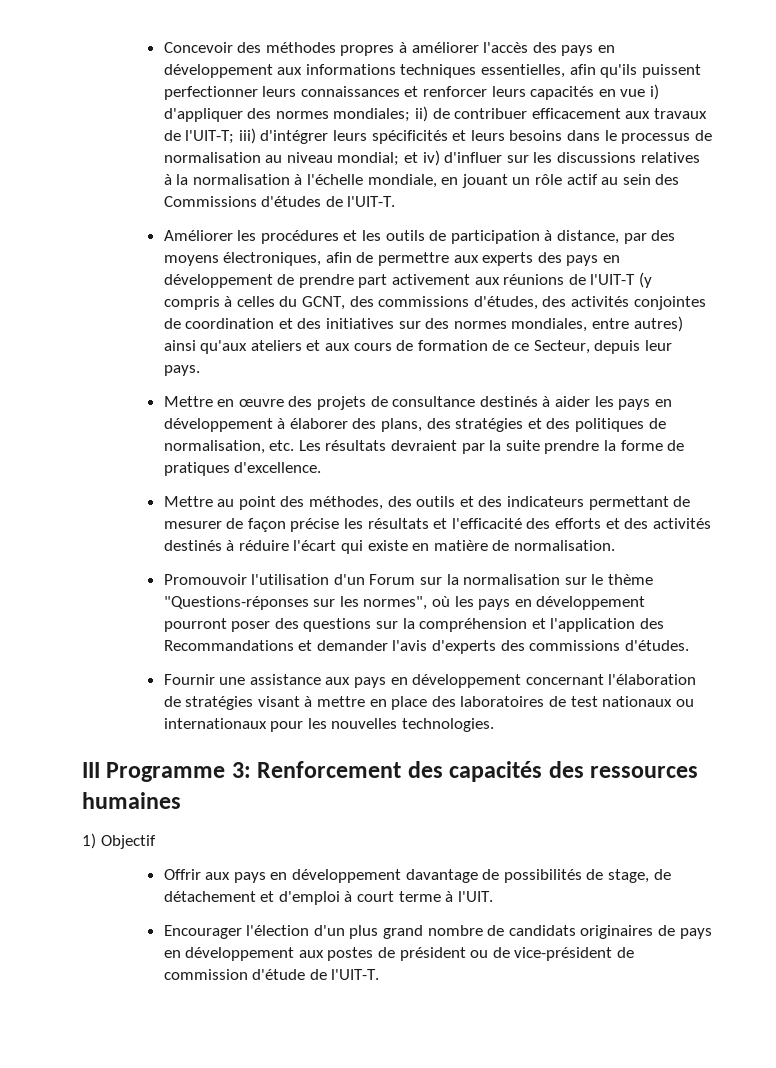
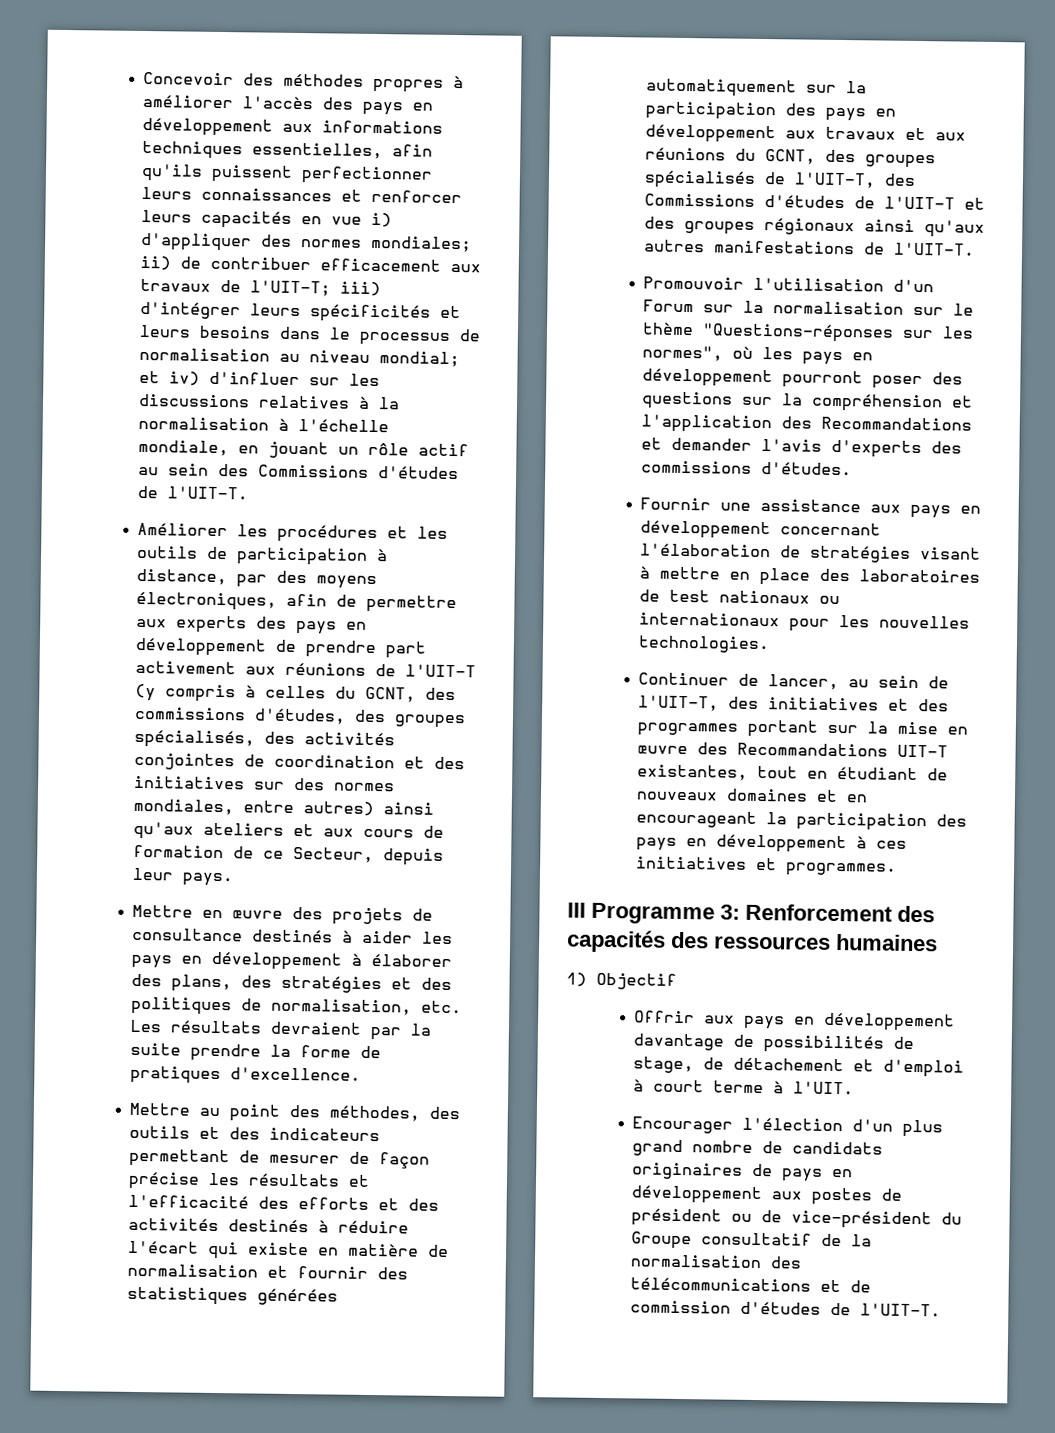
(567, 301) none -> [394,714,467,729] [134,729,296,749] groupes spécialisés, des
[514,540,616,551] normalisation. -> [127,1263,409,1280] [127,1286,339,1306] [646,78,868,98] [645,101,897,122] [645,124,967,144] [645,147,937,169] [644,170,917,189] [644,193,986,210] [644,216,986,238] [644,239,976,256] normalisation et fournir des statistiques générées automatiquement sur la participation des pays en développement aux travaux et aux réunions du GCNT, des groupes spécialisés de l'UIT-T, des Commissions d'études de l'UIT-T et des groupes régionaux ainsi qu'aux autres manifestations de l'UIT-T.
(495, 725) none -> [638,672,950,691] [638,695,950,712] [637,719,969,738] [637,742,949,758] [637,764,949,781] [636,788,869,803] [636,810,968,832] [636,834,908,854] [636,856,898,877] // Continuer de lancer, au sein de l'UIT-T, des initiatives et des programmes portant sur la mise en œuvre des Recommandations UIT-T existantes, tout en étudiant de nouveaux domaines et en encourageant la participation des pays en développement à ces initiatives et programmes.
(613, 954) none -> [941,1212,963,1225] [631,1231,873,1250] [630,1254,803,1269] [630,1277,842,1293] du Groupe consultatif de la normalisation des télécommunications et
[252,969,306,980] d'étude -> [740,1301,822,1315] d'études

